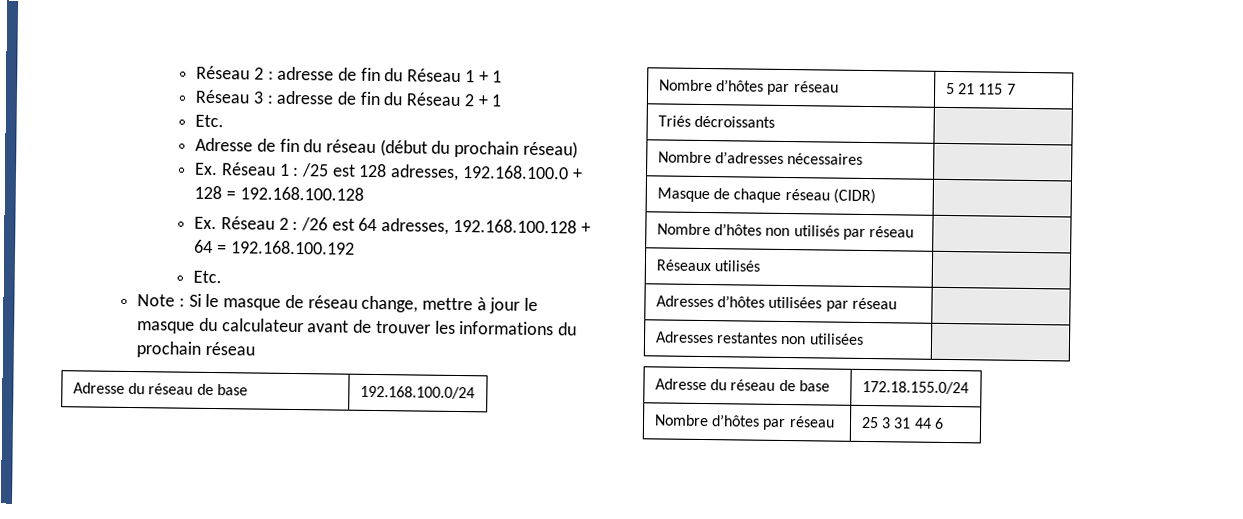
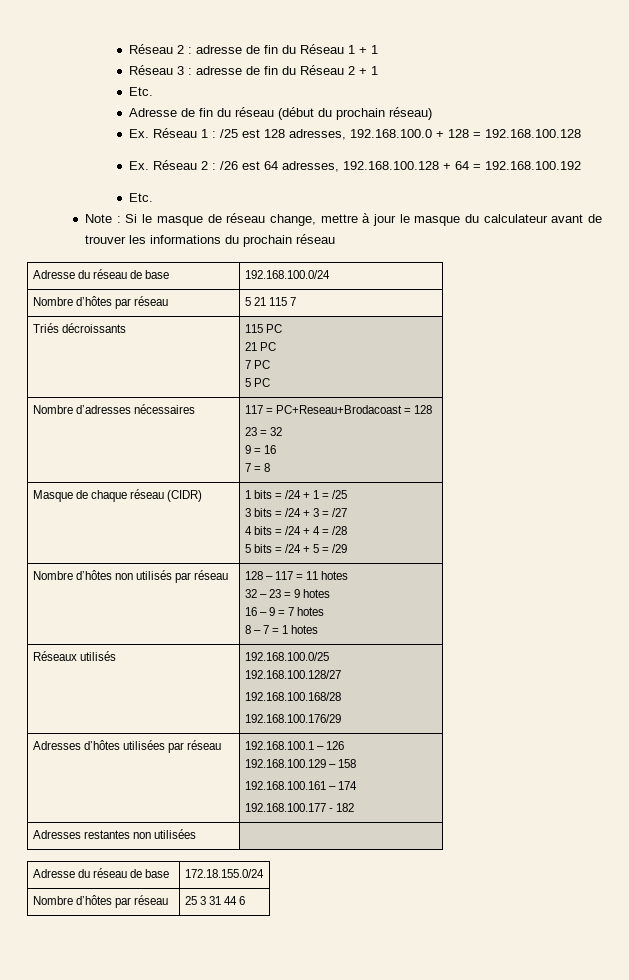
[657,151,864,165] // Nombre d’adresses nécessaires | -> [244,324,282,333] [244,342,276,351] [244,360,270,369] [244,378,270,387] [32,404,195,414] [244,405,433,414] [244,427,282,436] [244,445,276,454] [244,463,270,472] 115 PC // 21 PC // 7 PC // 5 PC // Nombre d’adresses nécessaires | 117 = PC+Reseau+Brodacoast = 128 // 23 = 32 // 9 = 16 // 7 = 8
(876, 196) none -> [244,490,348,499] [244,508,348,517] [244,526,348,535] [244,544,348,553] 1 bits = /24 + 1 = /25 // 3 bits = /24 + 3 = /27 // 4 bits = /24 + 4 = /28 // 5 bits = /24 + 5 = /29
[655,259,760,272] // Réseaux utilisés | -> [244,571,349,580] [244,589,331,598] [244,607,325,616] [244,625,319,634] [32,651,116,661] [244,652,329,661] [244,670,341,679] [244,692,341,701] [244,714,341,723] 128 – 117 = 11 hotes // 32 – 23 = 9 hotes // 16 – 9 = 7 hotes // 8 – 7 = 1 hotes // Réseaux utilisés | 192.168.100.0/25 // 192.168.100.128/27 // 192.168.100.168/28 // 192.168.100.176/29
(897, 303) none -> [244,741,344,750] [244,759,356,768] [244,781,357,790] [244,803,354,812] 192.168.100.1 – 126 // 192.168.100.129 – 158 // 192.168.100.161 – 174 // 192.168.100.177 - 182

